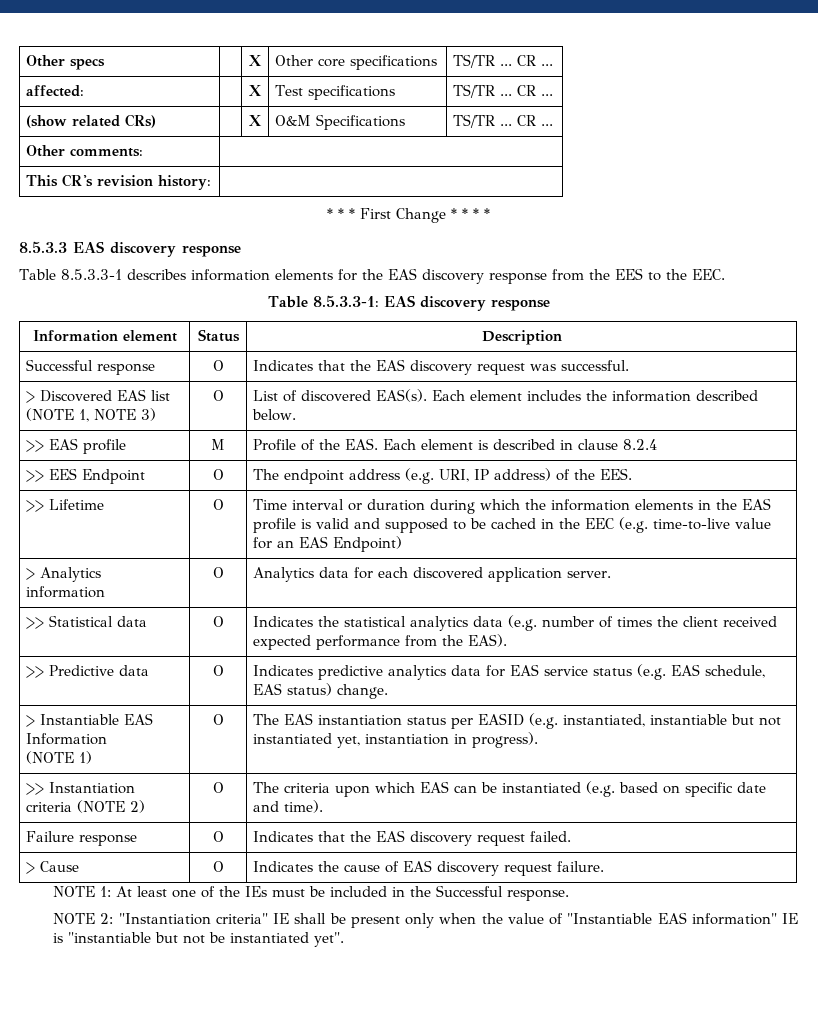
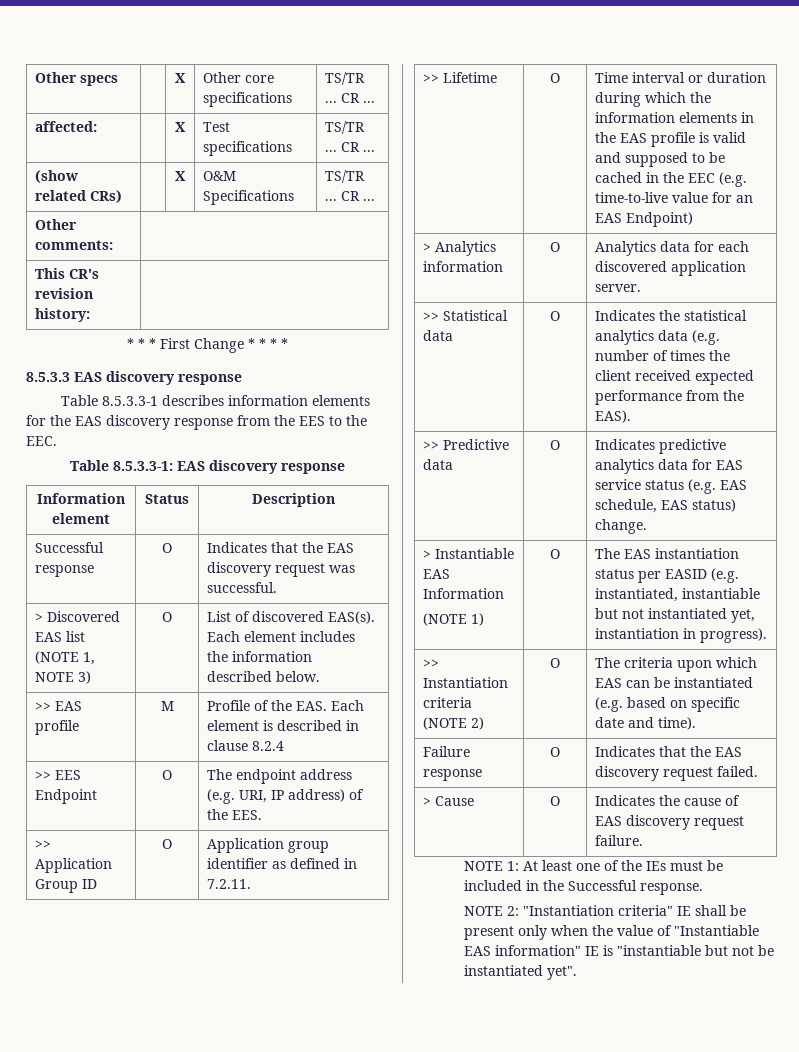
(633, 474) none -> [35,840,52,849] [35,858,113,873] [35,879,98,893] [162,839,172,849] [207,838,330,853] [207,858,358,869] [207,879,252,889] // >> Application Group ID | O | Application group identifier as defined in 7.2.11.

